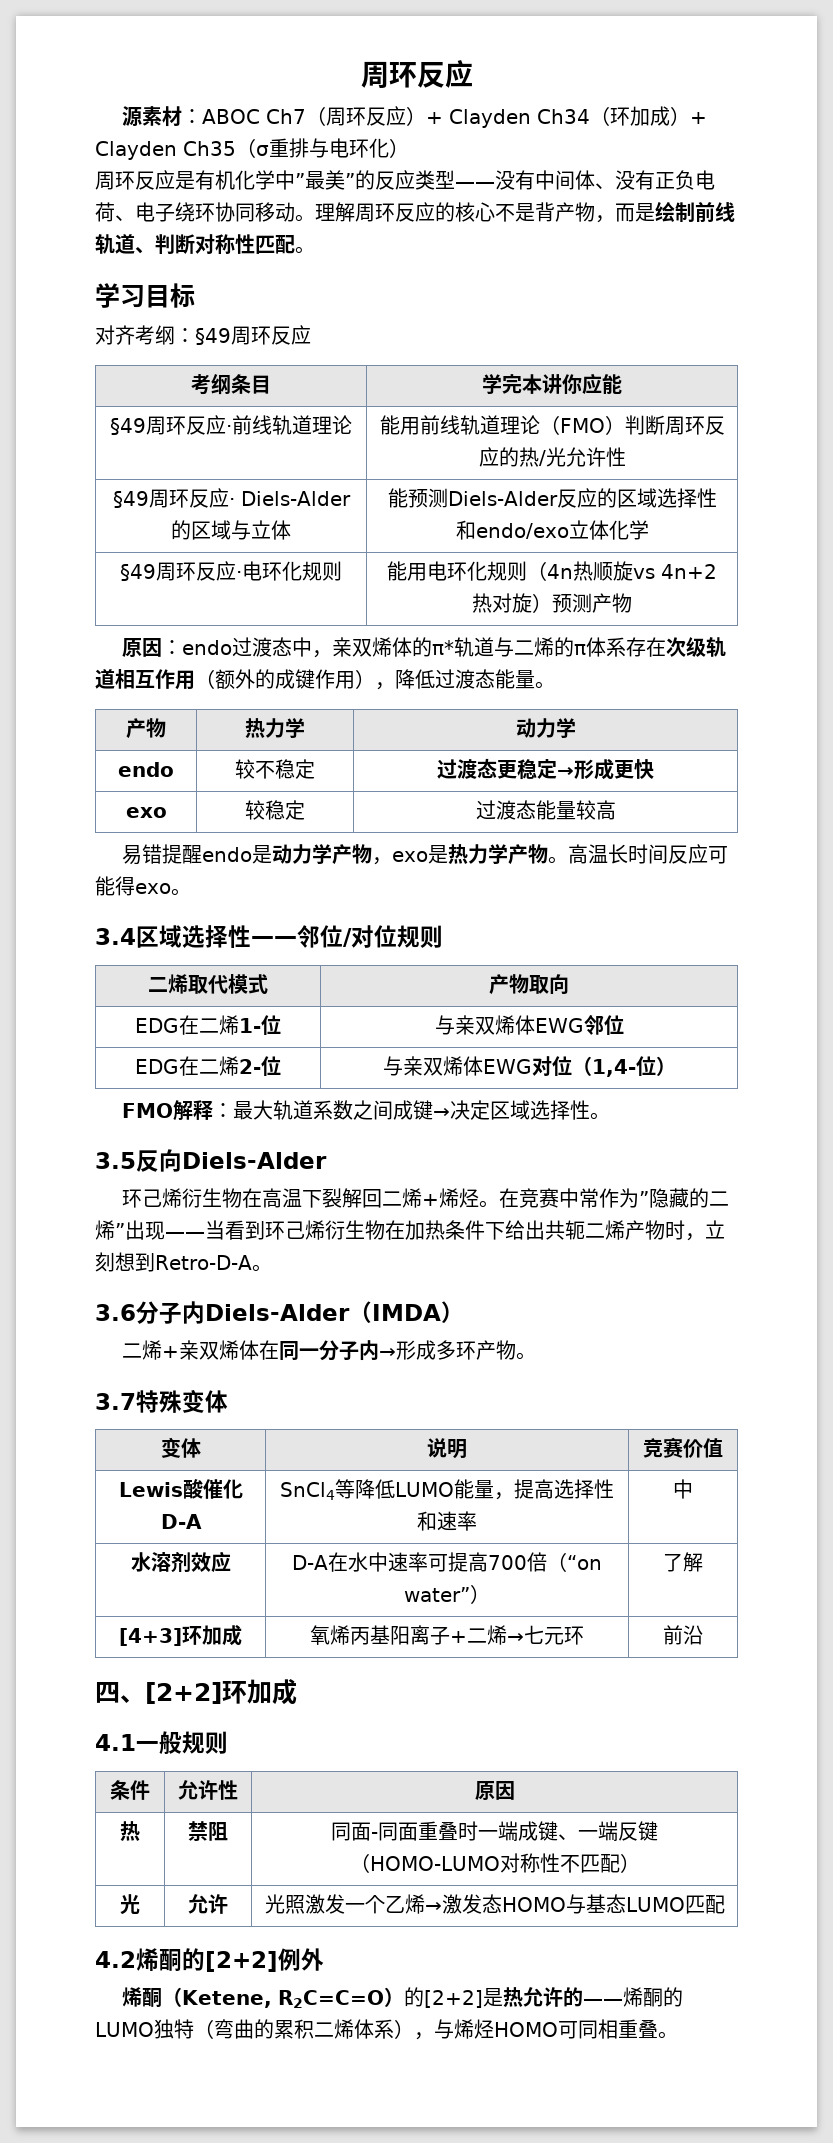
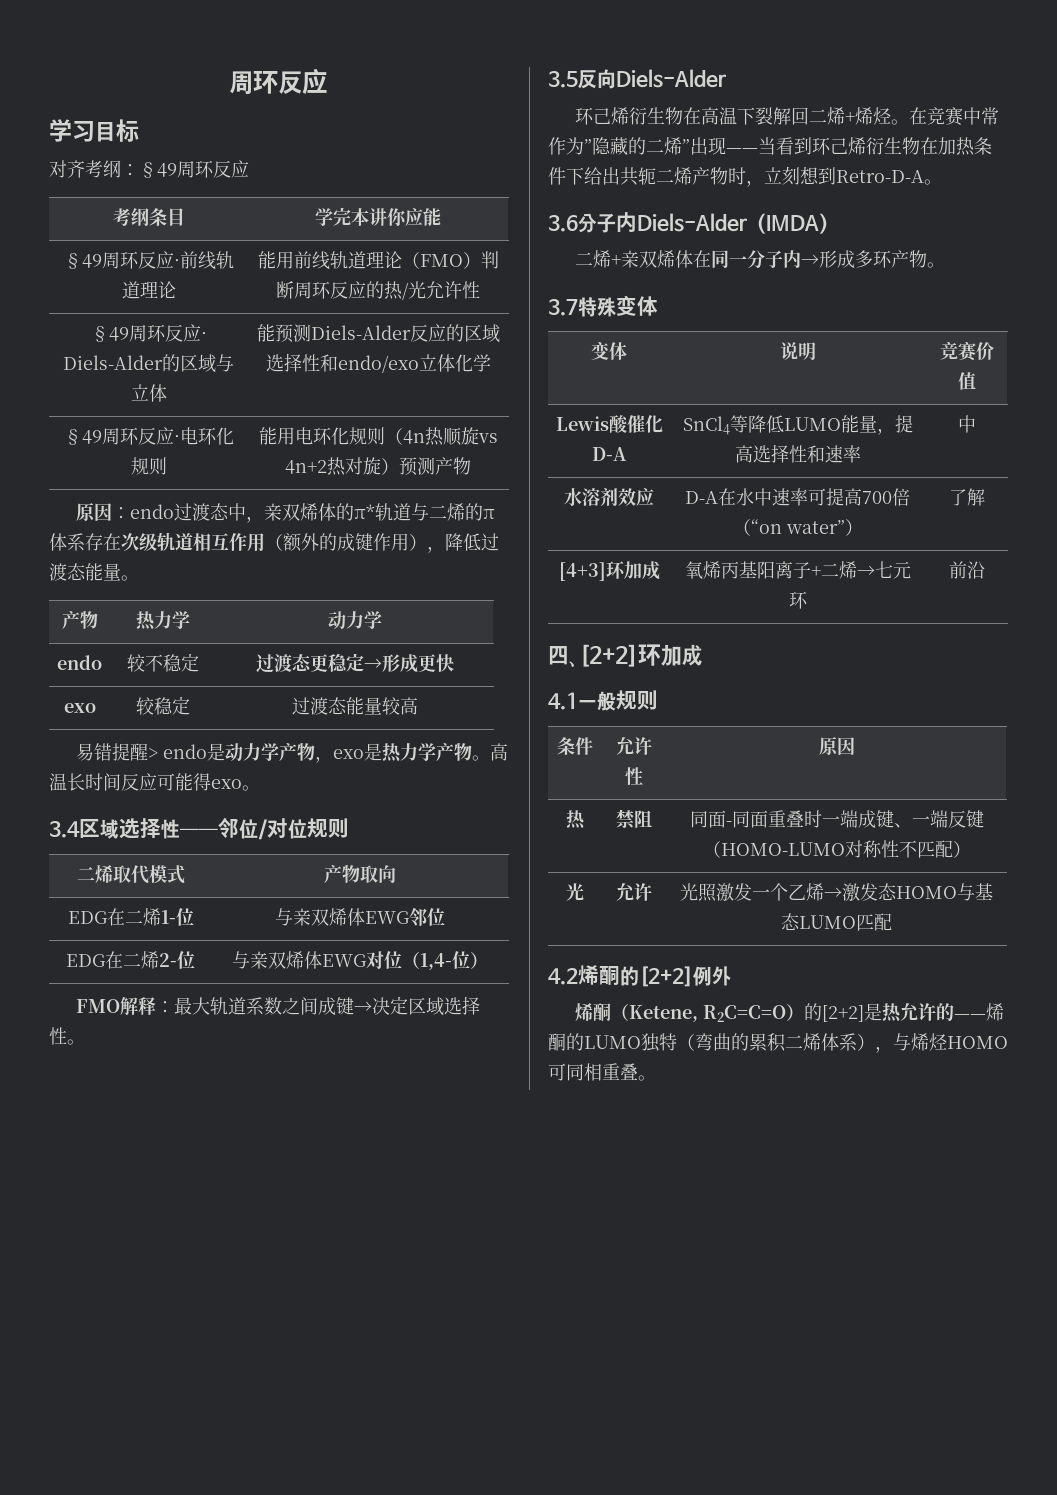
[360,60,473,88] [121,106,707,128] [95,138,409,160] [95,170,715,190] [95,201,735,223] [95,234,315,255] 周环反应 // 源素材：ABOC Ch7（周环反应）+ Clayden Ch34（环加成）+ Clayden Ch35（σ重排与电环化） // 周环反应是有机化学中”最美”的反应类型——没有中间体、没有正负电荷、电子绕环协同移动。理解周环反应的核心不是背产物，而是绘制前线轨道、判断对称性匹配。 -> [230,68,328,95] 周环反应
(202, 854) none -> [148,748,159,759] >

